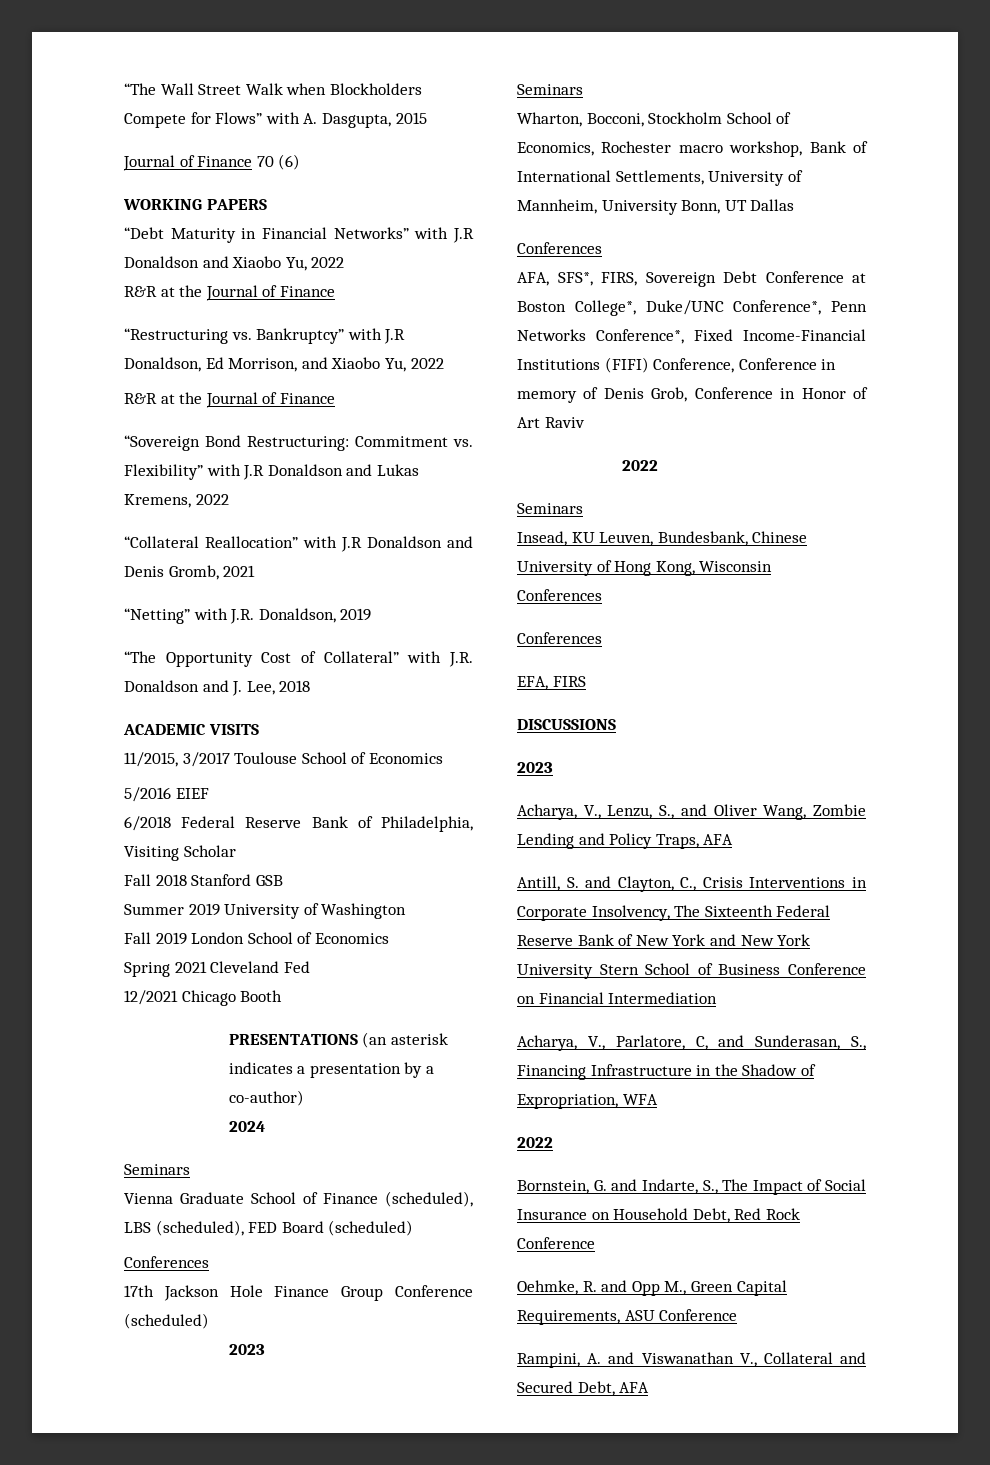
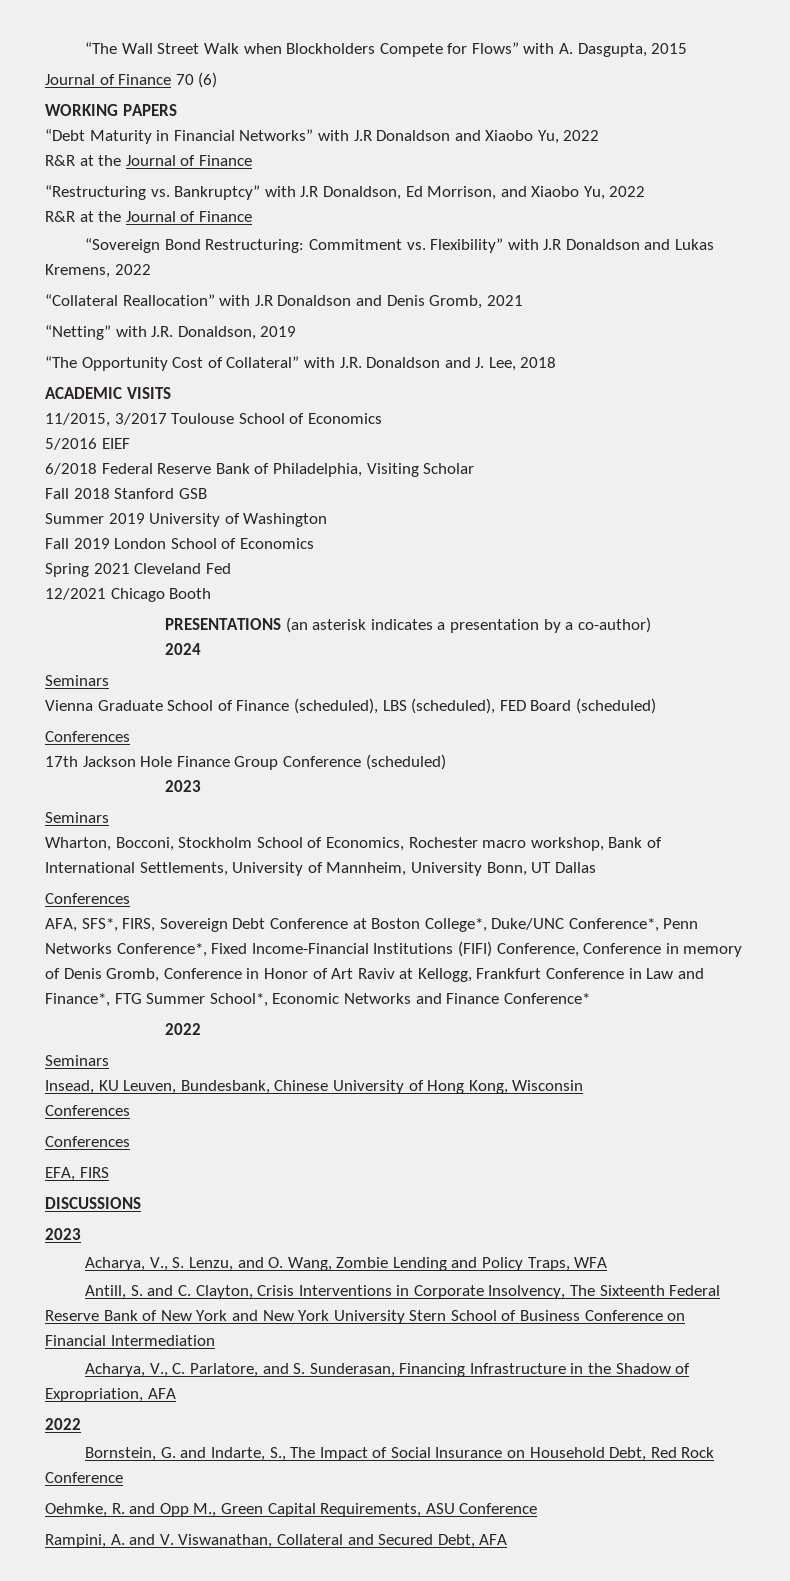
[651,387,688,402] Grob, -> [106,968,160,982] Gromb,
(585, 422) none -> [399,968,704,982] [45,993,590,1007] at Kellogg, Frankfurt Conference in Law and Finance*, FTG Summer School*, Economic Networks and Finance Conference*
[607,804,757,819] Lenzu, S., and Oliver -> [172,1257,284,1271] S. Lenzu, and O.
[703,834,734,845] AFA -> [574,1257,608,1268] WFA
[617,876,697,892] Clayton, C., -> [177,1285,253,1299] C. Clayton,
[615,1035,866,1050] Parlatore, C, and Sunderasan, S., -> [172,1363,395,1377] C. Parlatore, and S. Sunderasan,
[622,1094,658,1105] WFA -> [147,1388,176,1399] AFA
[641,1352,757,1367] Viswanathan V., -> [159,1534,273,1548] V. Viswanathan,

